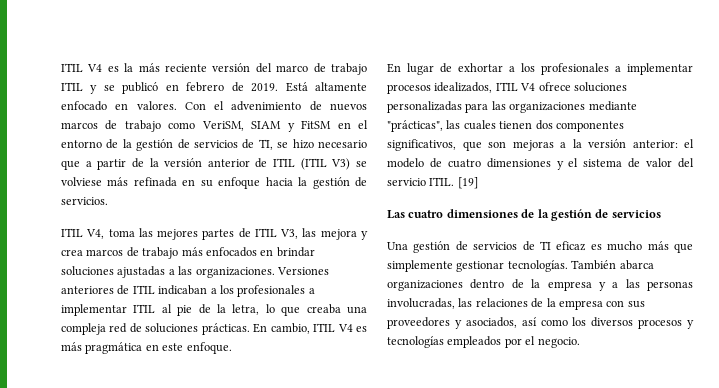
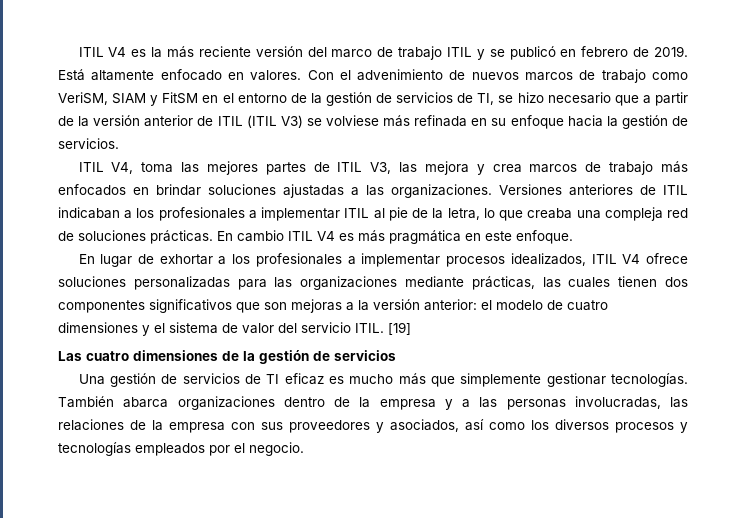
[270,323,310,334] cambio, -> [237,230,284,242] cambio
[387,120,443,132] "prácticas", -> [471,276,535,290] prácticas,
[387,139,456,151] significativos, -> [149,299,232,313] significativos

